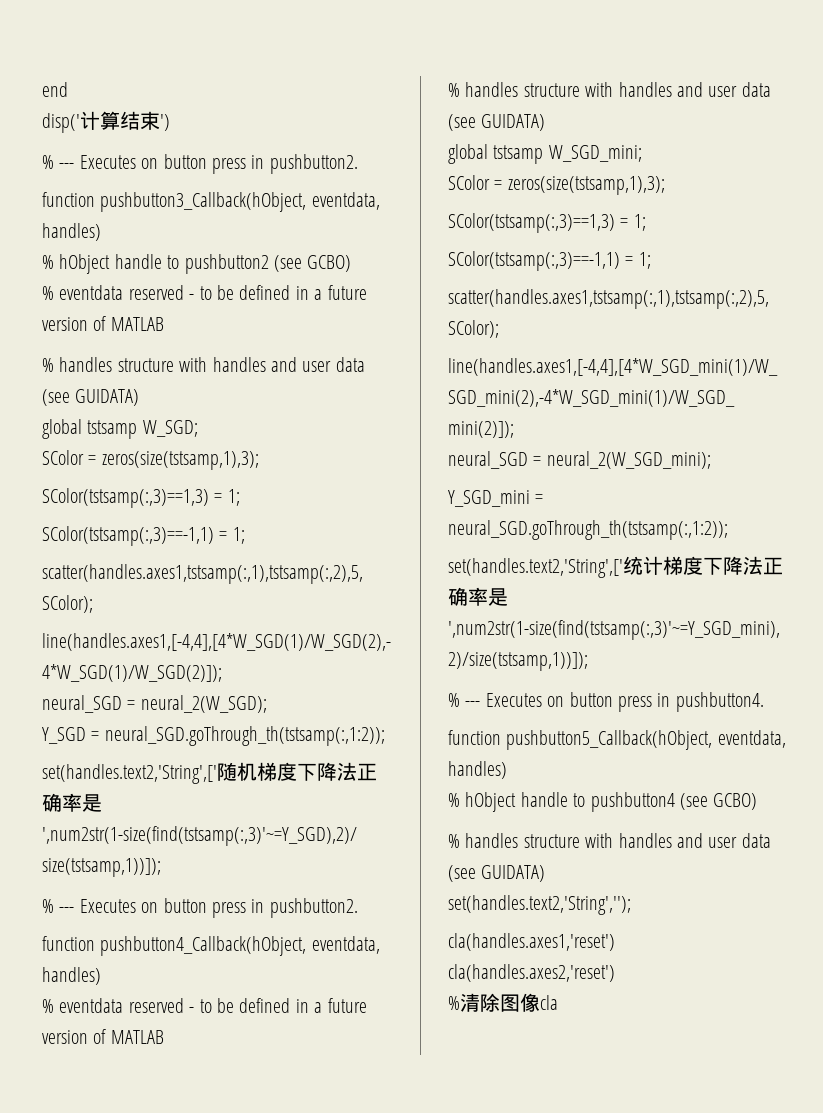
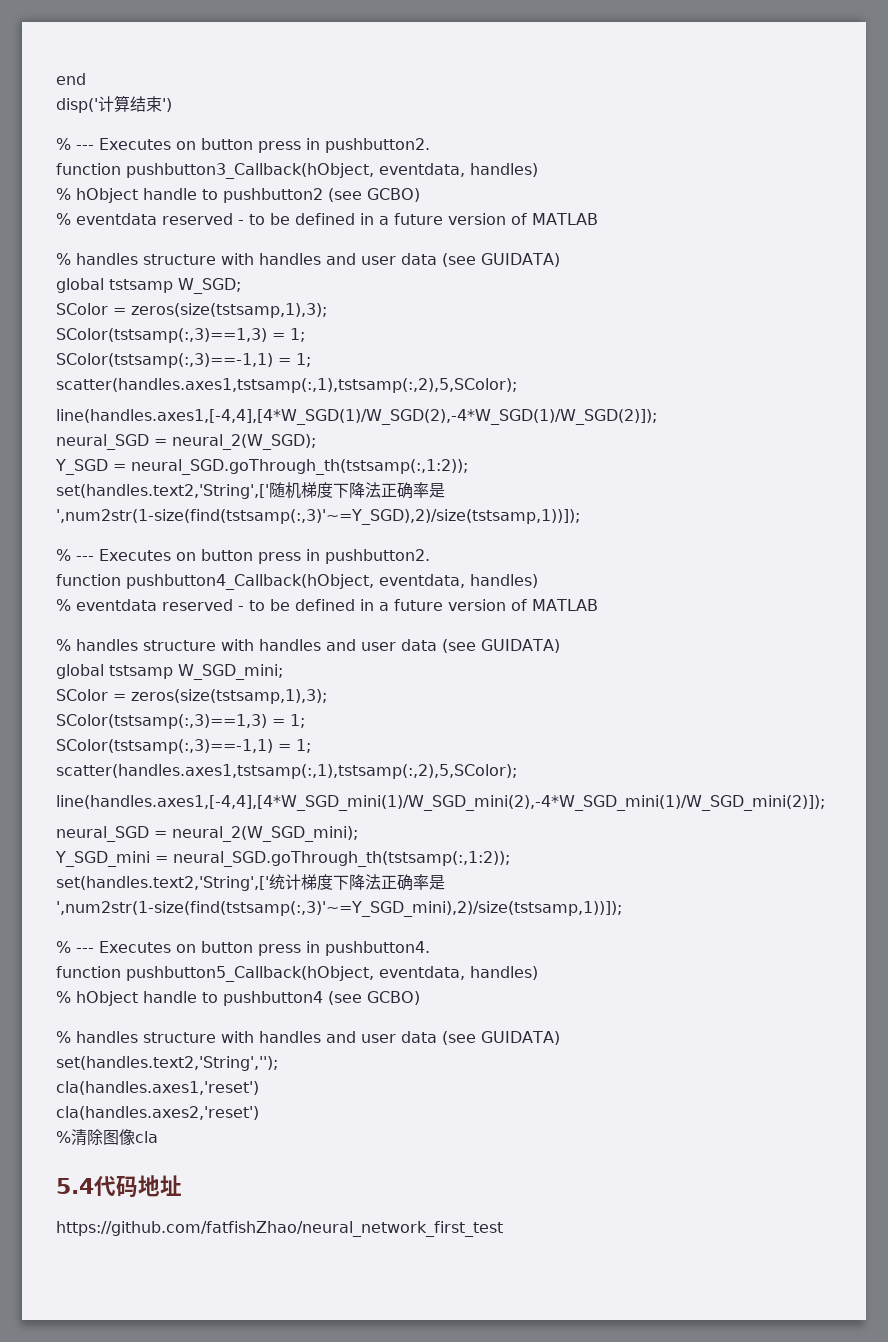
(558, 1002) none -> [56,1175,182,1198] [56,1221,503,1237] // 5.4代码地址 // https://github.com/fatfishZhao/neural_network_first_test

